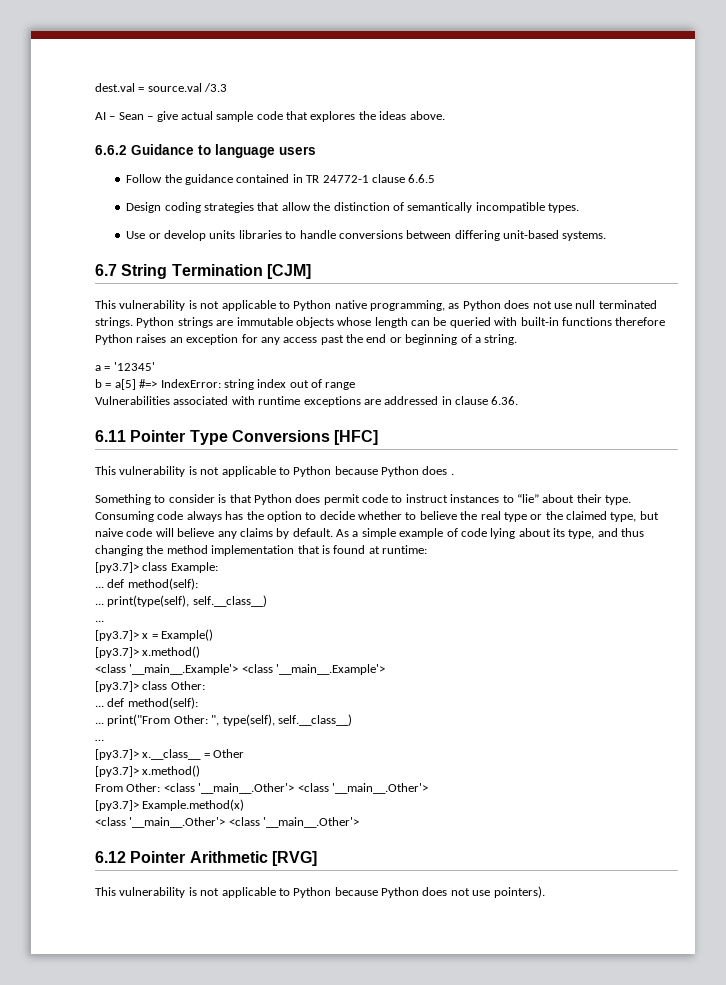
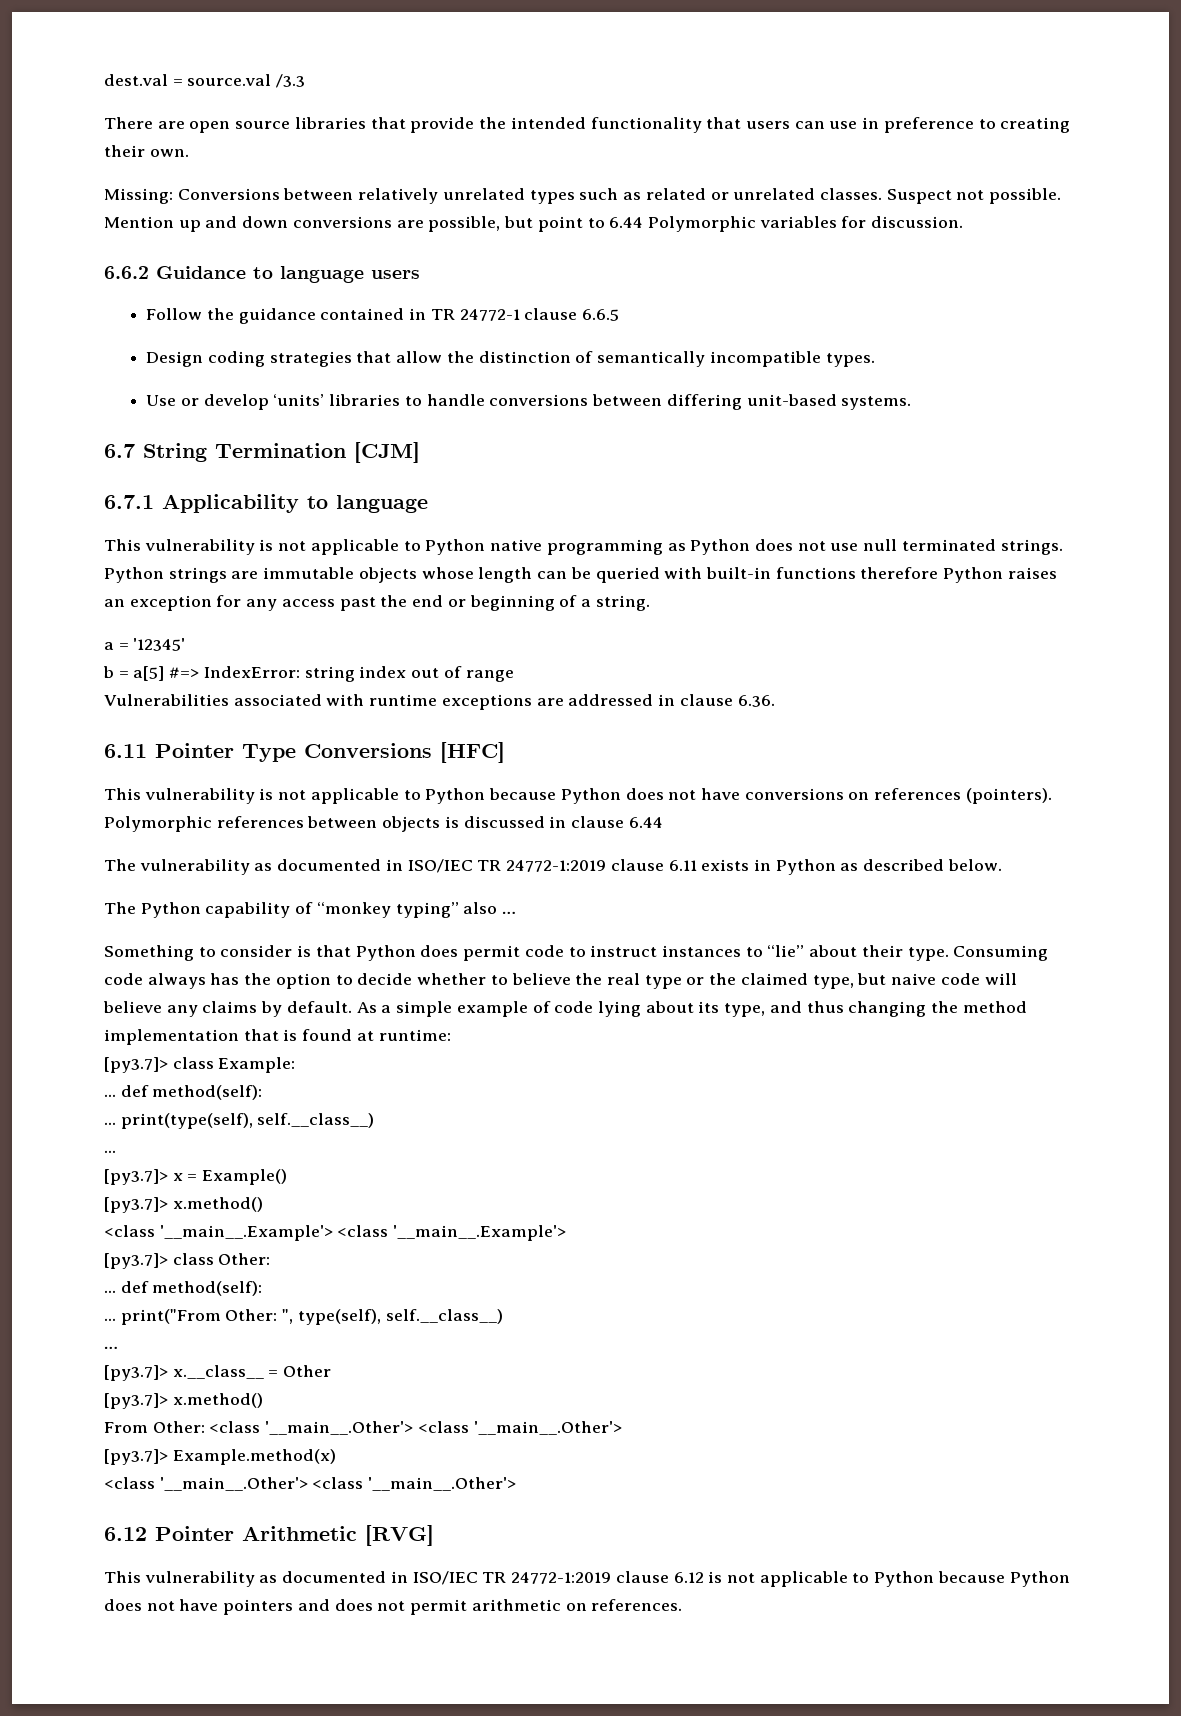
[95,111,445,122] AI – Sean – give actual sample code that explores the ideas above. -> [104,117,1071,133] [104,145,189,157] [104,188,1062,204] [104,216,964,232] There are open source libraries that provide the intended functionality that users can use in preference to creating their own. // Missing: Conversions between relatively unrelated types such as related or unrelated classes. Suspect not possible. Mention up and down conversions are possible, but point to 6.44 Polymorphic variables for discussion.
[209,230,236,239] units -> [273,394,325,406] ‘units’
(311, 271) none -> [104,494,428,513] // 6.7.1 Applicability to language
[370,300,445,311] programming, -> [546,539,663,555] programming
[450,473,454,475] . -> [668,788,1052,804] [104,816,663,832] [104,859,1002,875] [104,902,517,918] not have conversions on references (pointers). Polymorphic references between objects is discussed in clause 6.44 // The vulnerability as documented in ISO/IEC TR 24772-1:2019 clause 6.11 exists in Python as described below. // The Python capability of “monkey typing” also …
[188,886,545,898] is not applicable to Python because Python does not use pointers). -> [259,1571,1070,1587] [104,1599,683,1615] as documented in ISO/IEC TR 24772-1:2019 clause 6.12 is not applicable to Python because Python does not have pointers and does not permit arithmetic on references.

